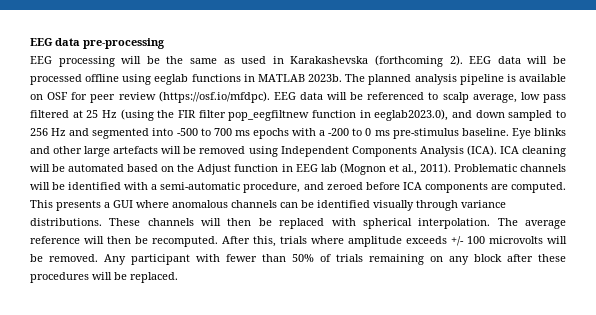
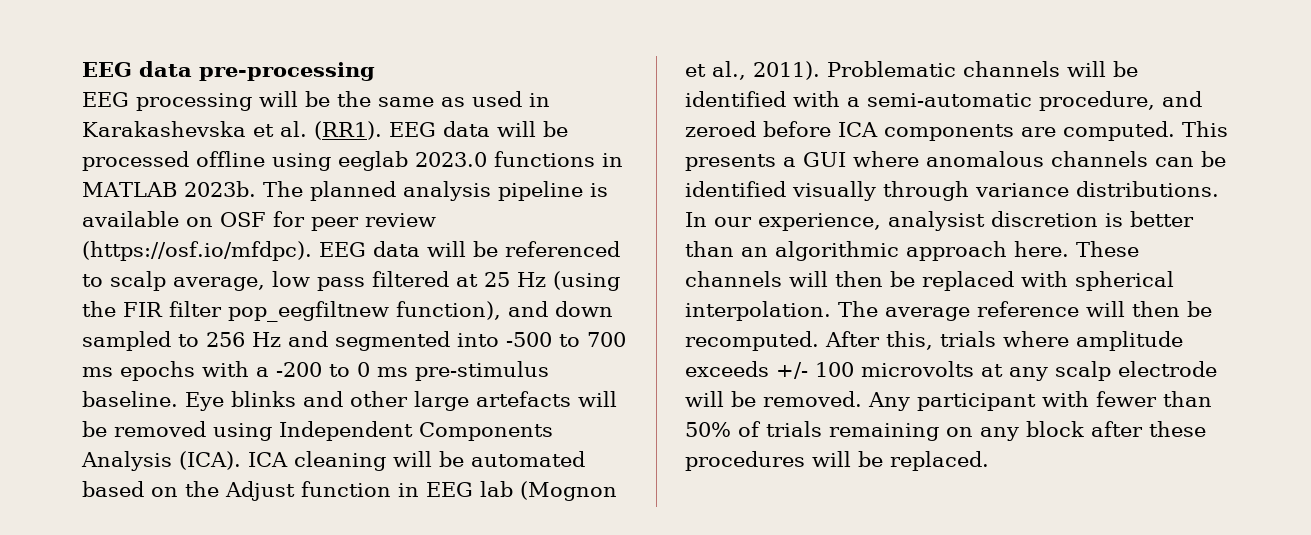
[375,55,463,67] (forthcoming 2). -> [253,121,382,140] et al. (RR1).
(189, 79) none -> [415,152,487,167] 2023.0
[312,109,449,121] function in eeglab2023.0), -> [396,301,501,320] function),
(102, 222) none -> [685,211,1194,231] [685,241,1069,261] In our experience, analysist discretion is better than an algorithmic approach here.
(543, 240) none -> [981,361,1217,381] at any scalp electrode

